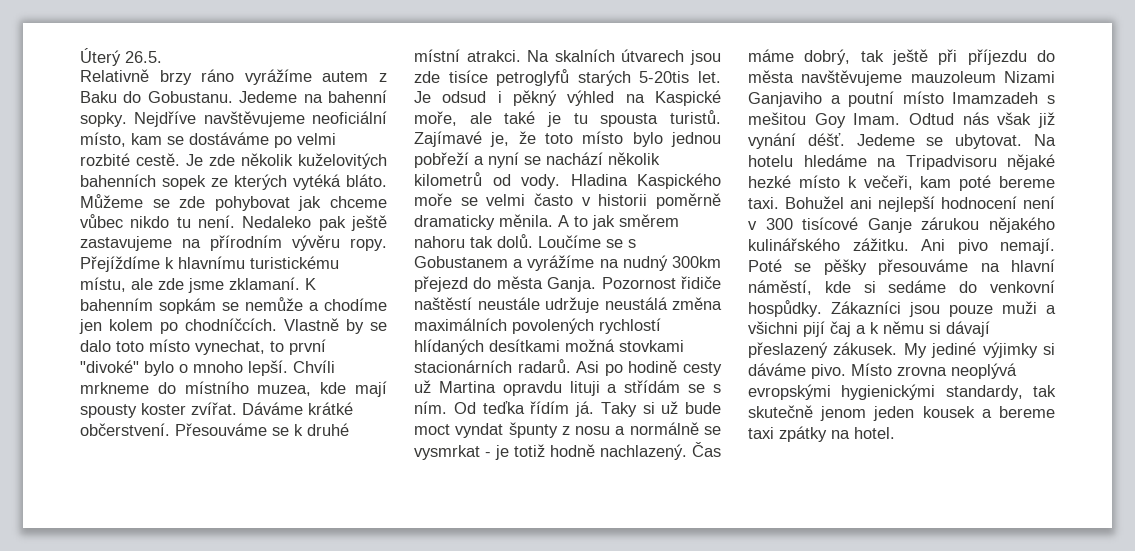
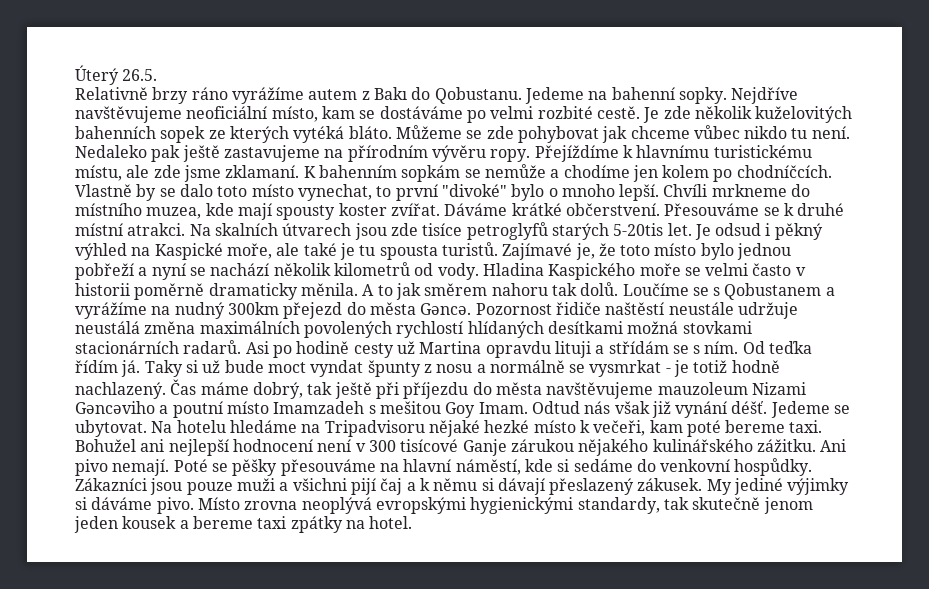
[80,91,233,103] Baku do Gobustanu. -> [373,87,522,104] Bakı do Qobustanu.
[414,256,508,268] Gobustanem -> [724,283,822,300] Qobustanem
[547,277,597,292] Ganja. -> [420,303,472,315] Gəncə.
[748,92,822,107] Ganjaviho -> [75,401,155,414] Gəncəviho

